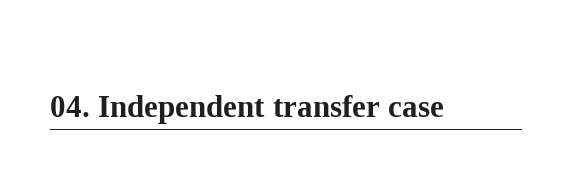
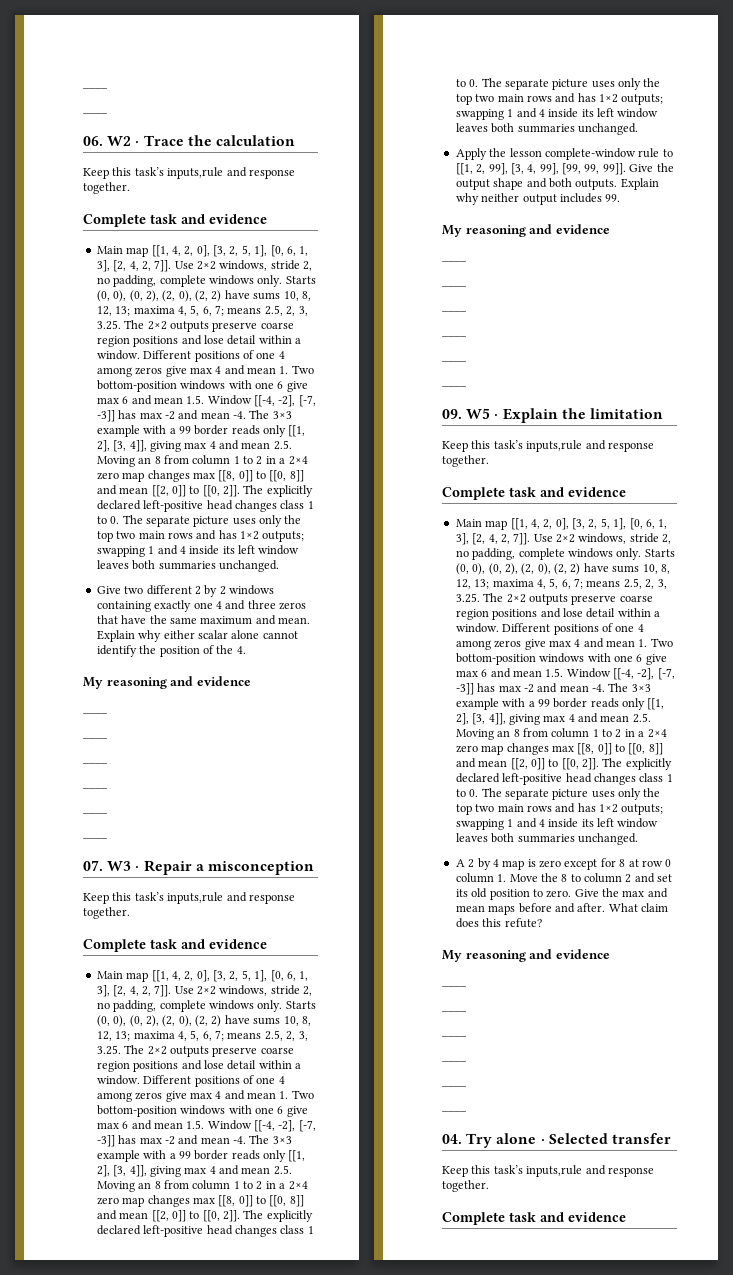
[50,95,445,124] 04. Independent transfer case -> [83,87,108,89] [83,112,108,114] [83,135,295,146] [83,167,295,179] [83,182,130,194] [83,214,267,227] [96,245,309,257] [96,260,313,272] [96,275,316,287] [96,290,311,302] [96,305,308,316] [96,320,294,332] [96,335,301,347] [96,350,285,362] [96,365,314,377] [96,380,308,392] [96,395,316,407] [96,410,292,422] [96,425,306,437] [96,440,292,452] [96,455,308,467] [96,470,304,482] [96,485,313,497] [96,500,314,512] [96,515,302,527] [96,530,305,542] [96,545,300,557] [96,560,279,572] [96,585,274,597] [96,600,306,612] [96,615,310,625] [96,630,298,642] [96,645,246,657] [83,676,251,689] [83,712,108,714] [83,737,108,739] [83,762,108,764] [83,787,108,789] [83,812,108,814] [83,837,108,839] [83,860,314,875] [83,892,295,904] [83,907,130,919] [83,939,267,952] [96,970,309,982] [96,985,313,997] [96,1000,316,1012] [96,1015,311,1027] [96,1030,308,1041] [96,1045,294,1057] [96,1060,301,1072] [96,1075,285,1087] [96,1090,314,1102] [96,1105,308,1117] [96,1120,316,1132] [96,1135,292,1147] [96,1150,306,1162] [96,1165,292,1177] [96,1180,308,1192] [96,1195,304,1207] [96,1210,313,1222] [96,1225,314,1237] [455,78,661,90] [455,93,664,105] [455,108,659,120] [455,123,638,135] [455,148,673,160] [455,163,674,175] [455,178,659,190] [455,193,621,205] [442,224,610,237] [442,260,467,262] [442,285,467,287] [442,310,467,312] [442,335,467,337] [442,360,467,362] [442,385,467,387] [442,408,663,423] [442,440,654,452] [442,455,489,467] [442,487,626,500] [455,518,668,530] [455,533,672,545] [455,548,675,560] [455,563,670,575] [455,578,667,589] [455,593,653,605] [455,608,660,620] [455,623,644,635] [455,638,673,650] [455,653,667,665] [455,668,675,680] [455,683,651,695] [455,698,665,710] [455,713,651,725] [455,728,667,740] [455,743,663,755] [455,758,672,770] [455,773,673,785] [455,788,661,800] [455,803,664,815] [455,818,659,830] [455,833,638,845] [455,858,672,870] [455,873,673,883] [455,888,668,900] [455,903,668,915] [455,918,542,928] [442,949,610,962] [442,985,467,987] [442,1010,467,1012] [442,1035,467,1037] [442,1060,467,1062] [442,1085,467,1087] [442,1110,467,1112] [442,1133,671,1148] [442,1165,654,1177] [442,1180,489,1192] [442,1212,626,1225] ____ // ____ // 06. W2 · Trace the calculation // Keep this task’s inputs,rule and response together. // Complete task and evidence // Main map [[1, 4, 2, 0], [3, 2, 5, 1], [0, 6, 1, 3], [2, 4, 2, 7]]. Use 2×2 windows, stride 2, no padding, complete windows only. Starts (0, 0), (0, 2), (2, 0), (2, 2) have sums 10, 8, 12, 13; maxima 4, 5, 6, 7; means 2.5, 2, 3, 3.25. The 2×2 outputs preserve coarse region positions and lose detail within a window. Different positions of one 4 among zeros give max 4 and mean 1. Two bottom-position windows with one 6 give max 6 and mean 1.5. Window [[-4, -2], [-7, -3]] has max -2 and mean -4. The 3×3 example with a 99 border reads only [[1, 2], [3, 4]], giving max 4 and mean 2.5. Moving an 8 from column 1 to 2 in a 2×4 zero map changes max [[8, 0]] to [[0, 8]] and mean [[2, 0]] to [[0, 2]]. The explicitly declared left-positive head changes class 1 to 0. The separate picture uses only the top two main rows and has 1×2 outputs; swapping 1 and 4 inside its left window leaves both summaries unchanged. // Give two different 2 by 2 windows containing exactly one 4 and three zeros that have the same maximum and mean. Explain why either scalar alone cannot identify the position of the 4. // My reasoning and evidence // ____ // ____ // ____ // ____ // ____ // ____ // 07. W3 · Repair a misconception // Keep this task’s inputs,rule and response together. // Complete task and evidence // Main map [[1, 4, 2, 0], [3, 2, 5, 1], [0, 6, 1, 3], [2, 4, 2, 7]]. Use 2×2 windows, stride 2, no padding, complete windows only. Starts (0, 0), (0, 2), (2, 0), (2, 2) have sums 10, 8, 12, 13; maxima 4, 5, 6, 7; means 2.5, 2, 3, 3.25. The 2×2 outputs preserve coarse region positions and lose detail within a window. Different positions of one 4 among zeros give max 4 and mean 1. Two bottom-position windows with one 6 give max 6 and mean 1.5. Window [[-4, -2], [-7, -3]] has max -2 and mean -4. The 3×3 example with a 99 border reads only [[1, 2], [3, 4]], giving max 4 and mean 2.5. Moving an 8 from column 1 to 2 in a 2×4 zero map changes max [[8, 0]] to [[0, 8]] and mean [[2, 0]] to [[0, 2]]. The explicitly declared left-positive head changes class 1 to 0. The separate picture uses only the top two main rows and has 1×2 outputs; swapping 1 and 4 inside its left window leaves both summaries unchanged. // Apply the lesson complete-window rule to [[1, 2, 99], [3, 4, 99], [99, 99, 99]]. Give the output shape and both outputs. Explain why neither output includes 99. // My reasoning and evidence // ____ // ____ // ____ // ____ // ____ // ____ // 09. W5 · Explain the limitation // Keep this task’s inputs,rule and response together. // Complete task and evidence // Main map [[1, 4, 2, 0], [3, 2, 5, 1], [0, 6, 1, 3], [2, 4, 2, 7]]. Use 2×2 windows, stride 2, no padding, complete windows only. Starts (0, 0), (0, 2), (2, 0), (2, 2) have sums 10, 8, 12, 13; maxima 4, 5, 6, 7; means 2.5, 2, 3, 3.25. The 2×2 outputs preserve coarse region positions and lose detail within a window. Different positions of one 4 among zeros give max 4 and mean 1. Two bottom-position windows with one 6 give max 6 and mean 1.5. Window [[-4, -2], [-7, -3]] has max -2 and mean -4. The 3×3 example with a 99 border reads only [[1, 2], [3, 4]], giving max 4 and mean 2.5. Moving an 8 from column 1 to 2 in a 2×4 zero map changes max [[8, 0]] to [[0, 8]] and mean [[2, 0]] to [[0, 2]]. The explicitly declared left-positive head changes class 1 to 0. The separate picture uses only the top two main rows and has 1×2 outputs; swapping 1 and 4 inside its left window leaves both summaries unchanged. // A 2 by 4 map is zero except for 8 at row 0 column 1. Move the 8 to column 2 and set its old position to zero. Give the max and mean maps before and after. What claim does this refute? // My reasoning and evidence // ____ // ____ // ____ // ____ // ____ // ____ // 04. Try alone · Selected transfer // Keep this task’s inputs,rule and response together. // Complete task and evidence

